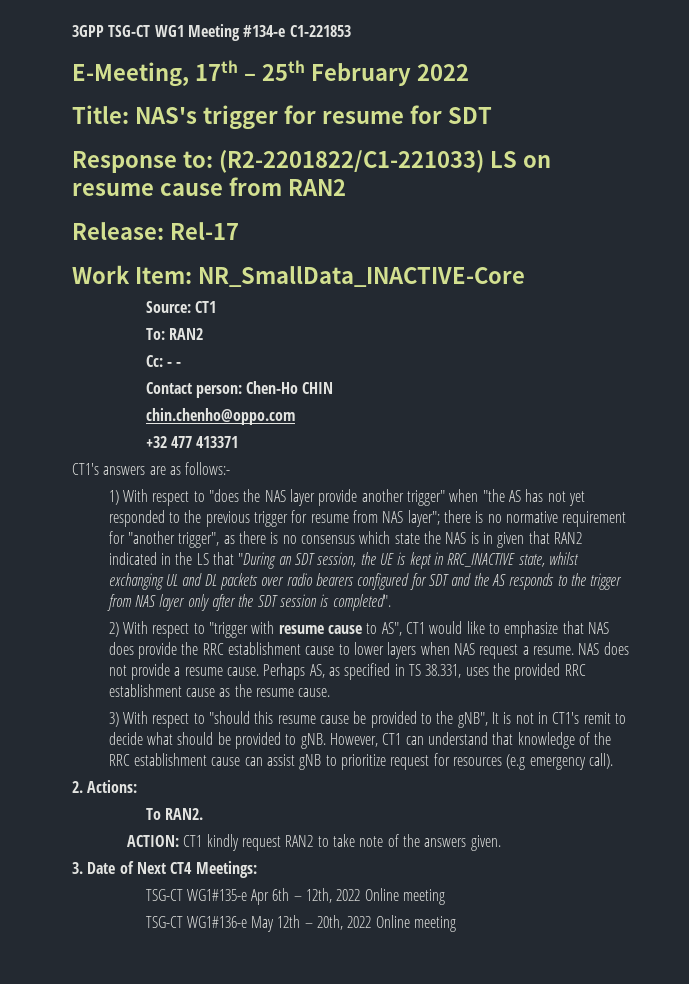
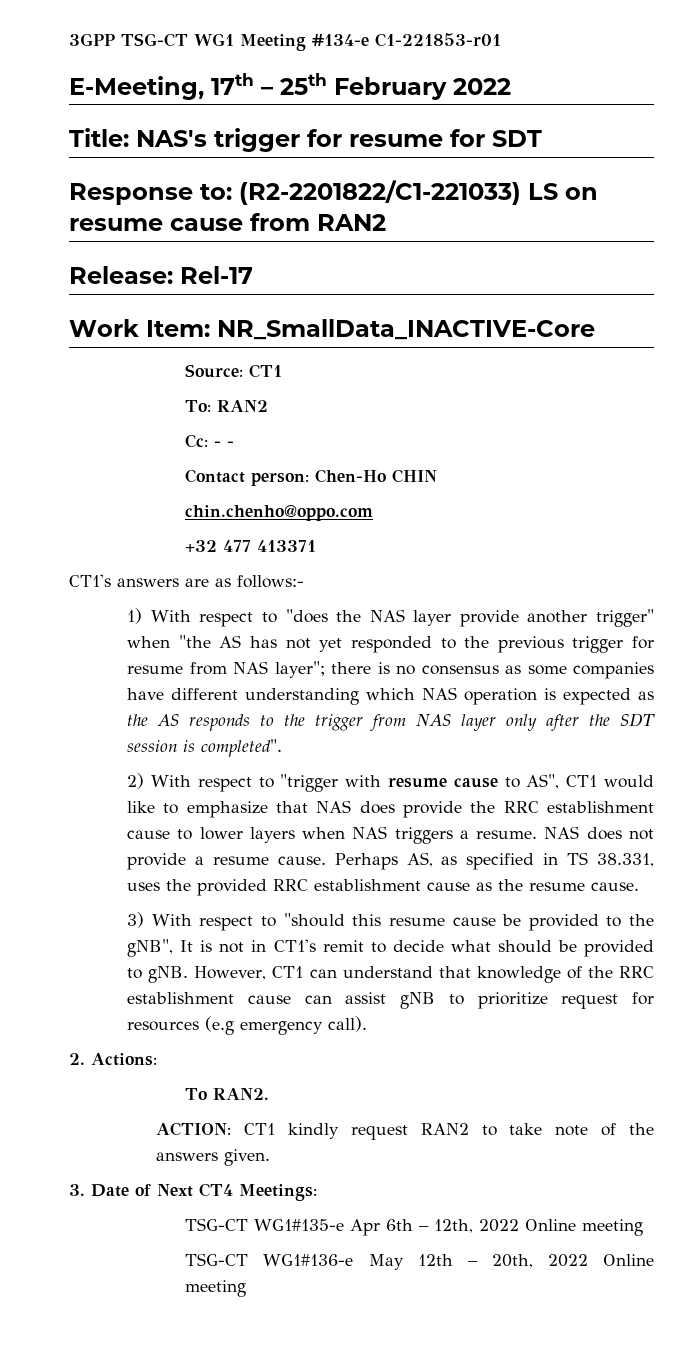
[289,25,351,37] C1-221853 -> [375,33,501,47] C1-221853-r01
[505,511,627,527] [108,531,582,548] [108,552,579,569] [108,573,472,590] normative requirement for "another trigger", as there is no consensus which state the NAS is in given that RAN2 indicated in the LS that "During an SDT session, the UE is kept in RRC_INACTIVE state, whilst exchanging UL and DL packets over radio bearers configured for SDT and -> [421,662,654,679] [127,687,654,705] consensus as some companies have different understanding which NAS operation is expected as
[479,644,519,659] request -> [394,827,453,844] triggers

